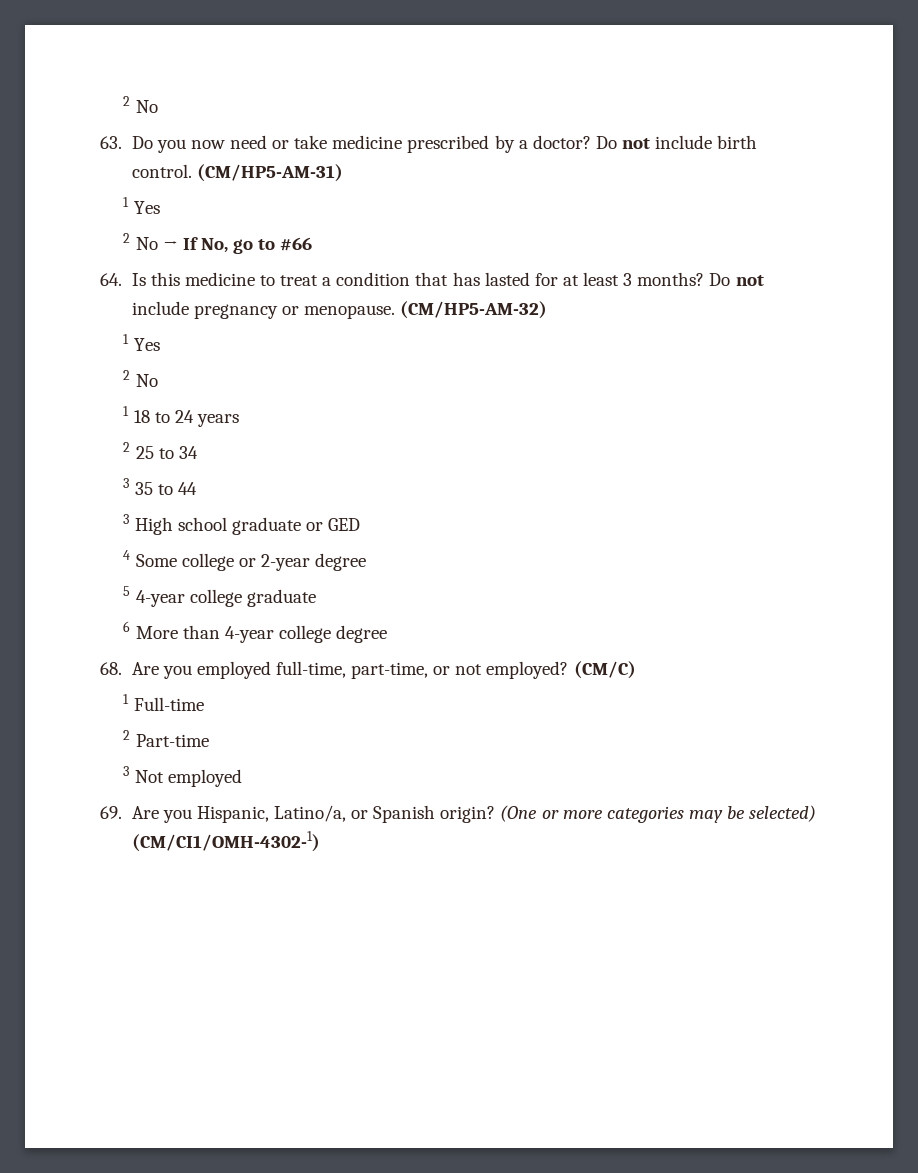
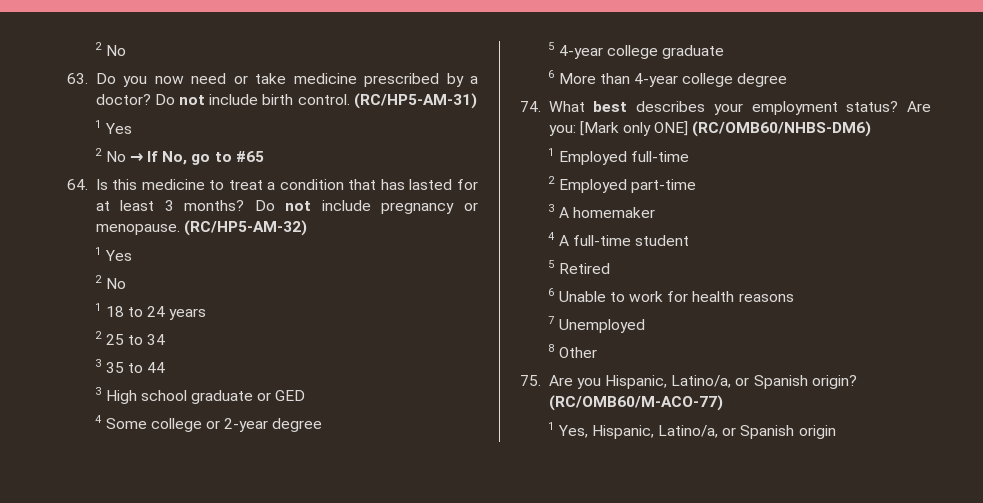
[196,164,343,182] (CM/HP5-AM-31) -> [353,93,477,109] (RC/HP5-AM-31)
[280,237,313,251] #66 -> [235,151,264,162] #65
[400,301,548,319] (CM/HP5-AM-32) -> [183,220,307,236] (RC/HP5-AM-32)
[100,661,636,679] [123,694,204,711] [123,730,209,747] [123,766,242,787] [100,806,122,819] 68. Are you employed full-time, part-time, or not employed? (CM/C) // 1 Full-time // 2 Part-time // 3 Not employed // 69. -> [520,101,931,115] [548,121,872,137] [548,148,689,165] [548,176,696,193] [548,204,655,218] [548,232,690,246] [548,260,610,274] [548,288,794,302] [548,316,645,333] [548,344,597,358] [520,375,541,386] 74. What best describes your employment status? Are you: [Mark only ONE] (RC/OMB60/NHBS-DM6) // 1 Employed full-time // 2 Employed part-time // 3 A homemaker // 4 A full-time student // 5 Retired // 6 Unable to work for health reasons // 7 Unemployed // 8 Other // 75.
[500,805,817,823] [131,831,320,852] (One or more categories may be selected) (CM/CI1/OMH-4302-1) -> [548,395,723,411] [548,422,836,439] (RC/OMB60/M-ACO-77) // 1 Yes, Hispanic, Latino/a, or Spanish origin

